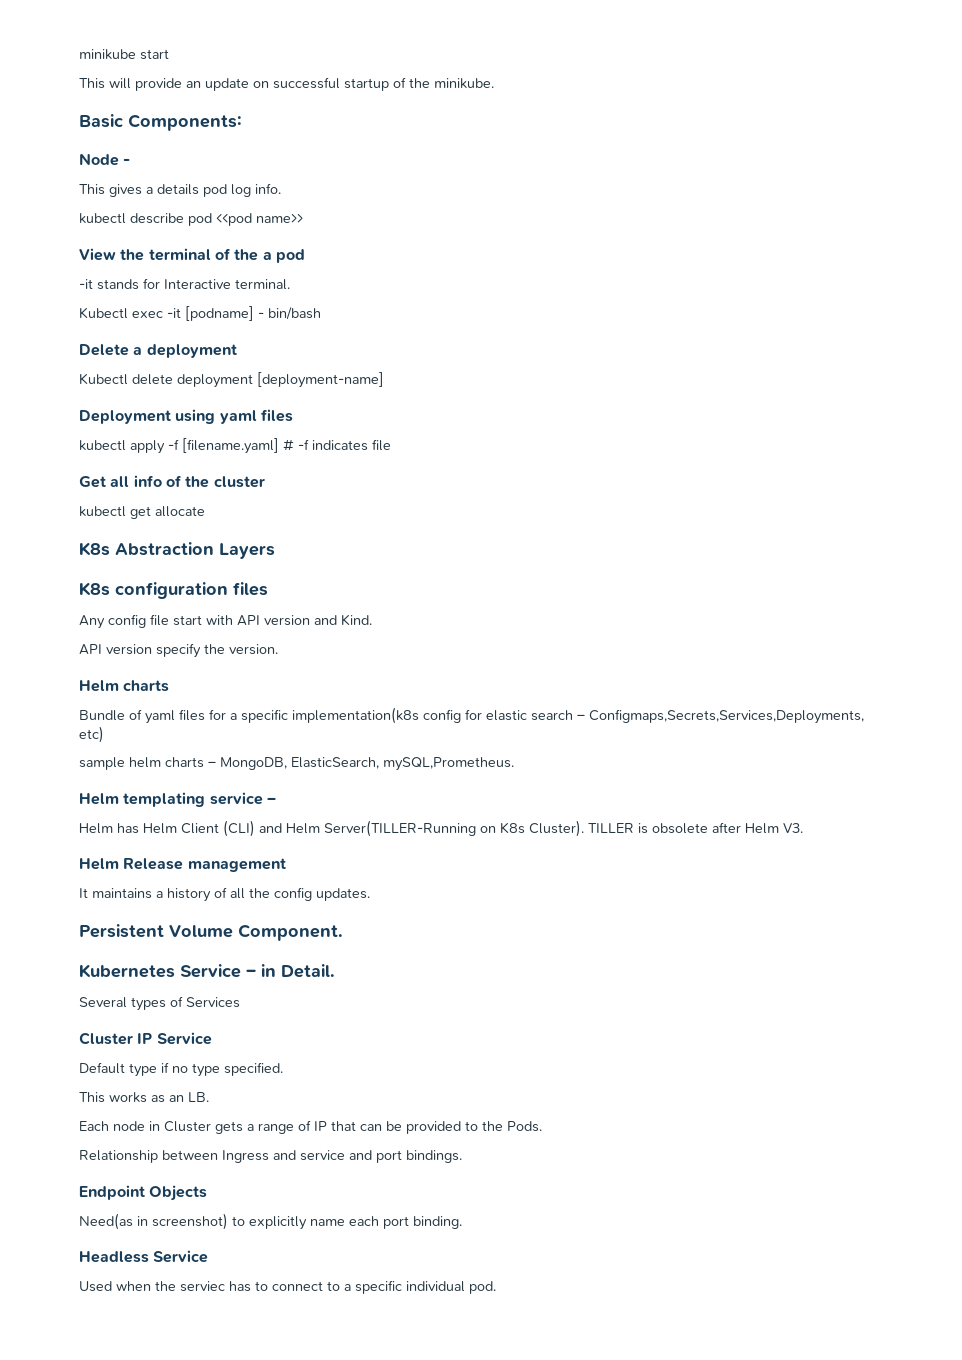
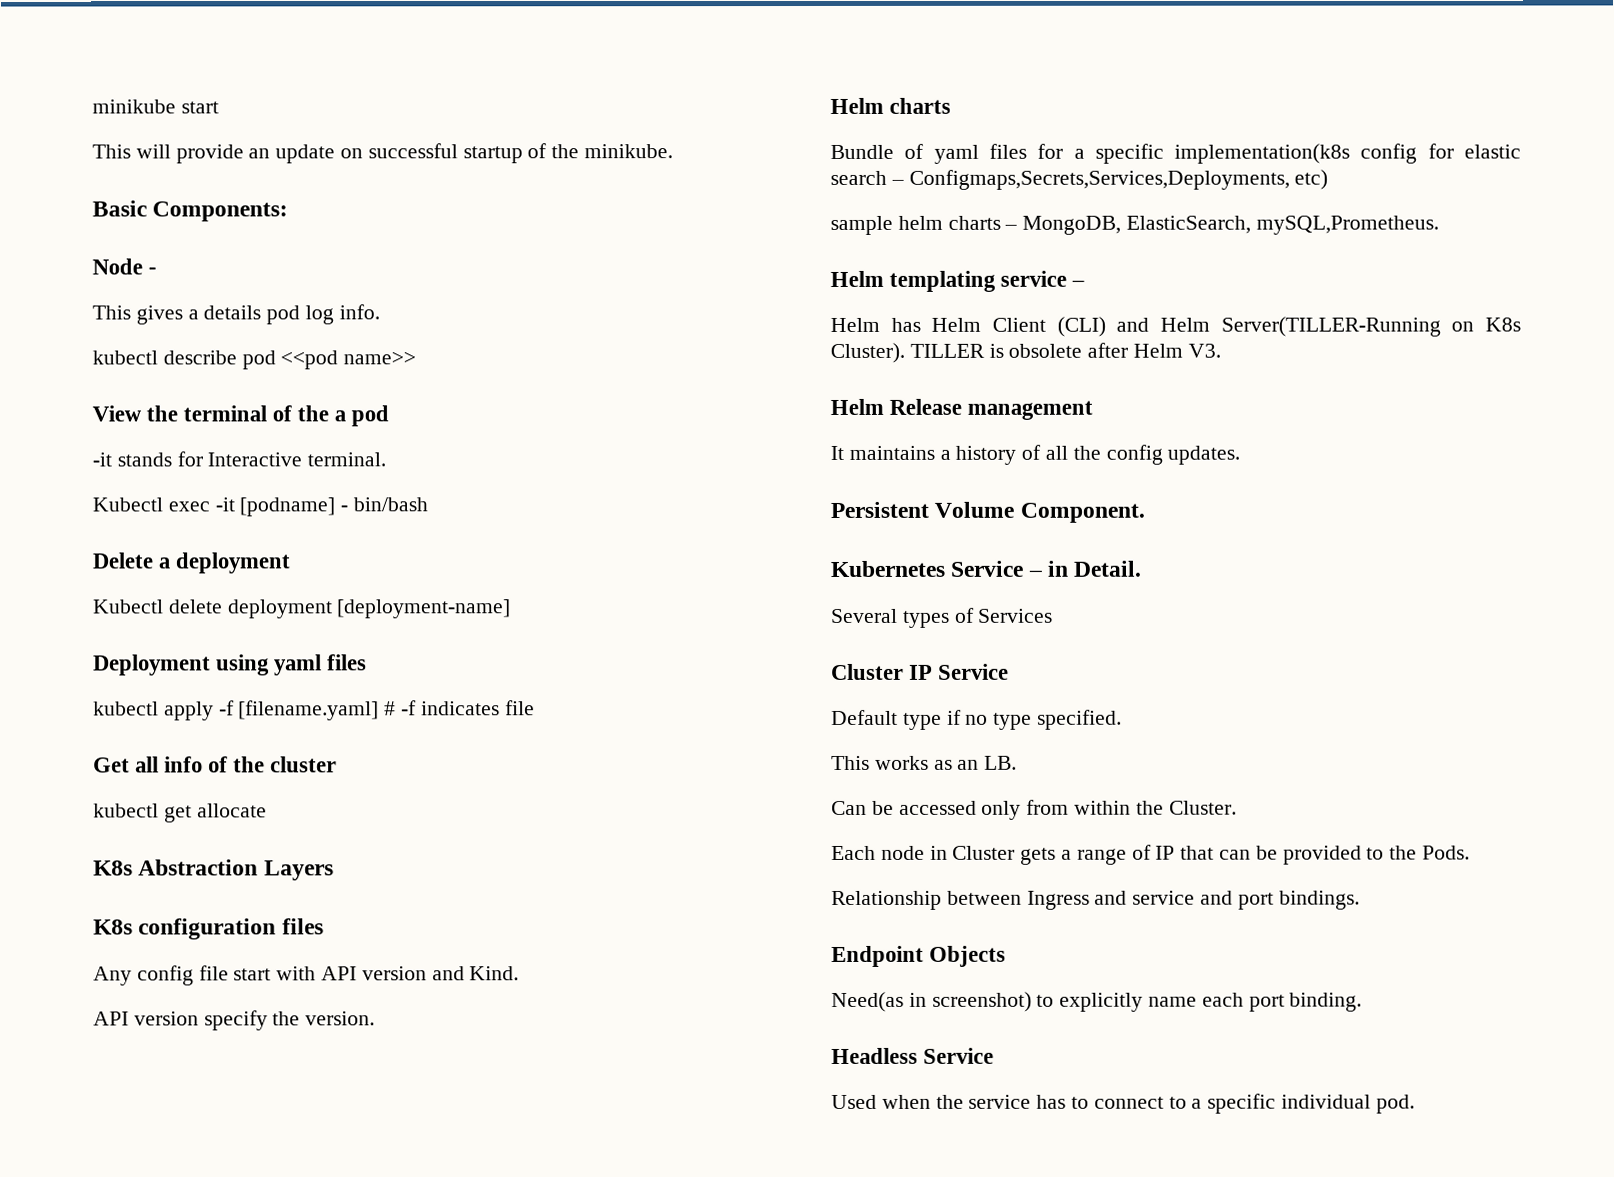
(209, 1097) none -> [831,799,1237,820] // Can be accessed only from within the Cluster.
[180,1281,225,1292] serviec -> [968,1094,1032,1109] service

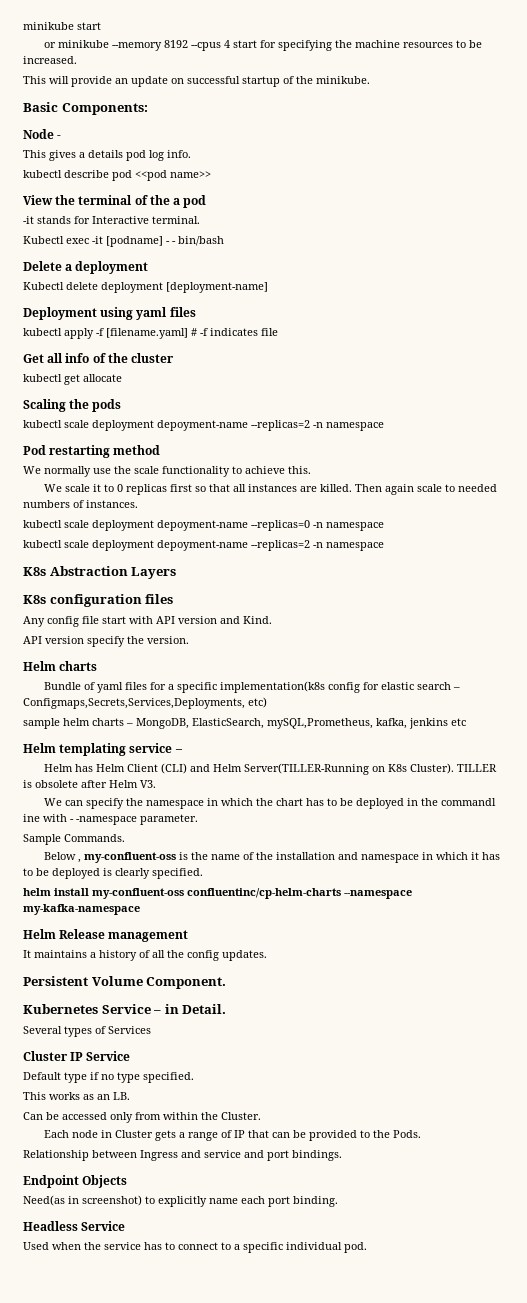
(219, 107) none -> [43,40,482,51] [23,56,77,64] // or minikube --memory 8192 --cpus 4 start for specifying the machine resources to be increased.
(349, 508) none -> [172,241,176,244] -
(267, 810) none -> [23,399,122,412] [23,420,384,431] [23,445,161,458] [23,466,311,477] [43,484,497,495] [23,500,138,508] [23,520,384,531] [23,540,384,551] // Scaling the pods // kubectl scale deployment depoyment-name --replicas=2 -n namespace // Pod restarting method // We normally use the scale functionality to achieve this. // We scale it to 0 replicas first so that all instances are killed. Then again scale to needed numbers of instances. // kubectl scale deployment depoyment-name --replicas=0 -n namespace // kubectl scale deployment depoyment-name --replicas=2 -n namespace
[1255,215,1439,235] mySQL,Prometheus. -> [267,718,466,729] mySQL,Prometheus, kafka, jenkins etc
(1221, 350) none -> [43,798,496,809] [23,814,198,825] [23,834,125,845] [43,852,500,863] [23,868,203,879] [23,888,412,899] [23,904,140,915] // We can specify the namespace in which the chart has to be deployed in the commandl ine with - -namespace parameter. // Sample Commands. // Below , my-confluent-oss is the name of the installation and namespace in which it has to be deployed is clearly specified. // helm install my-confluent-oss confluentinc/cp-helm-charts --namespace my-kafka-namespace

